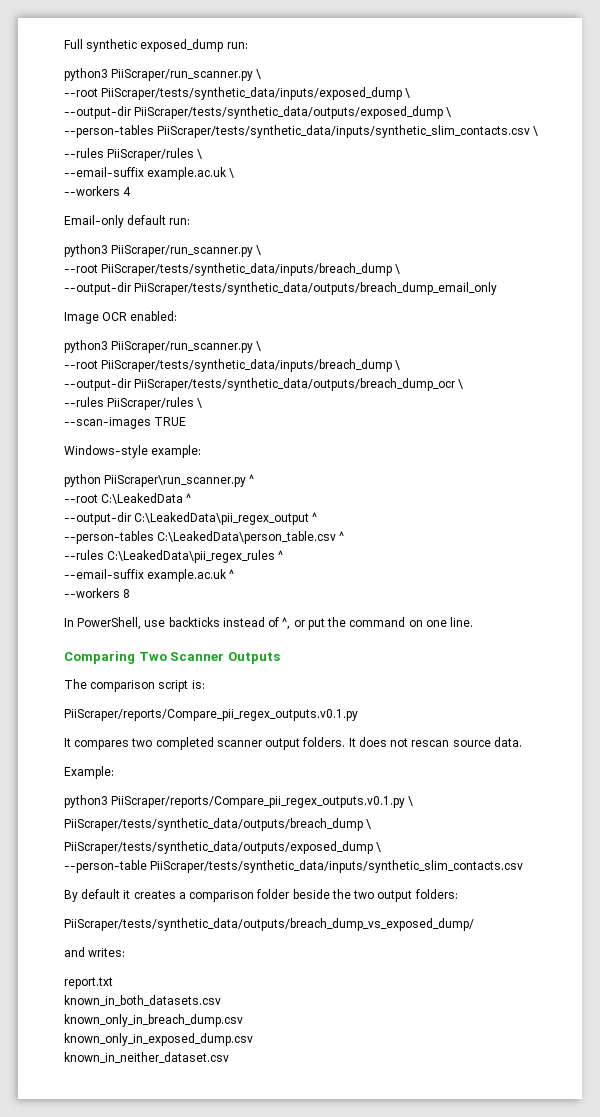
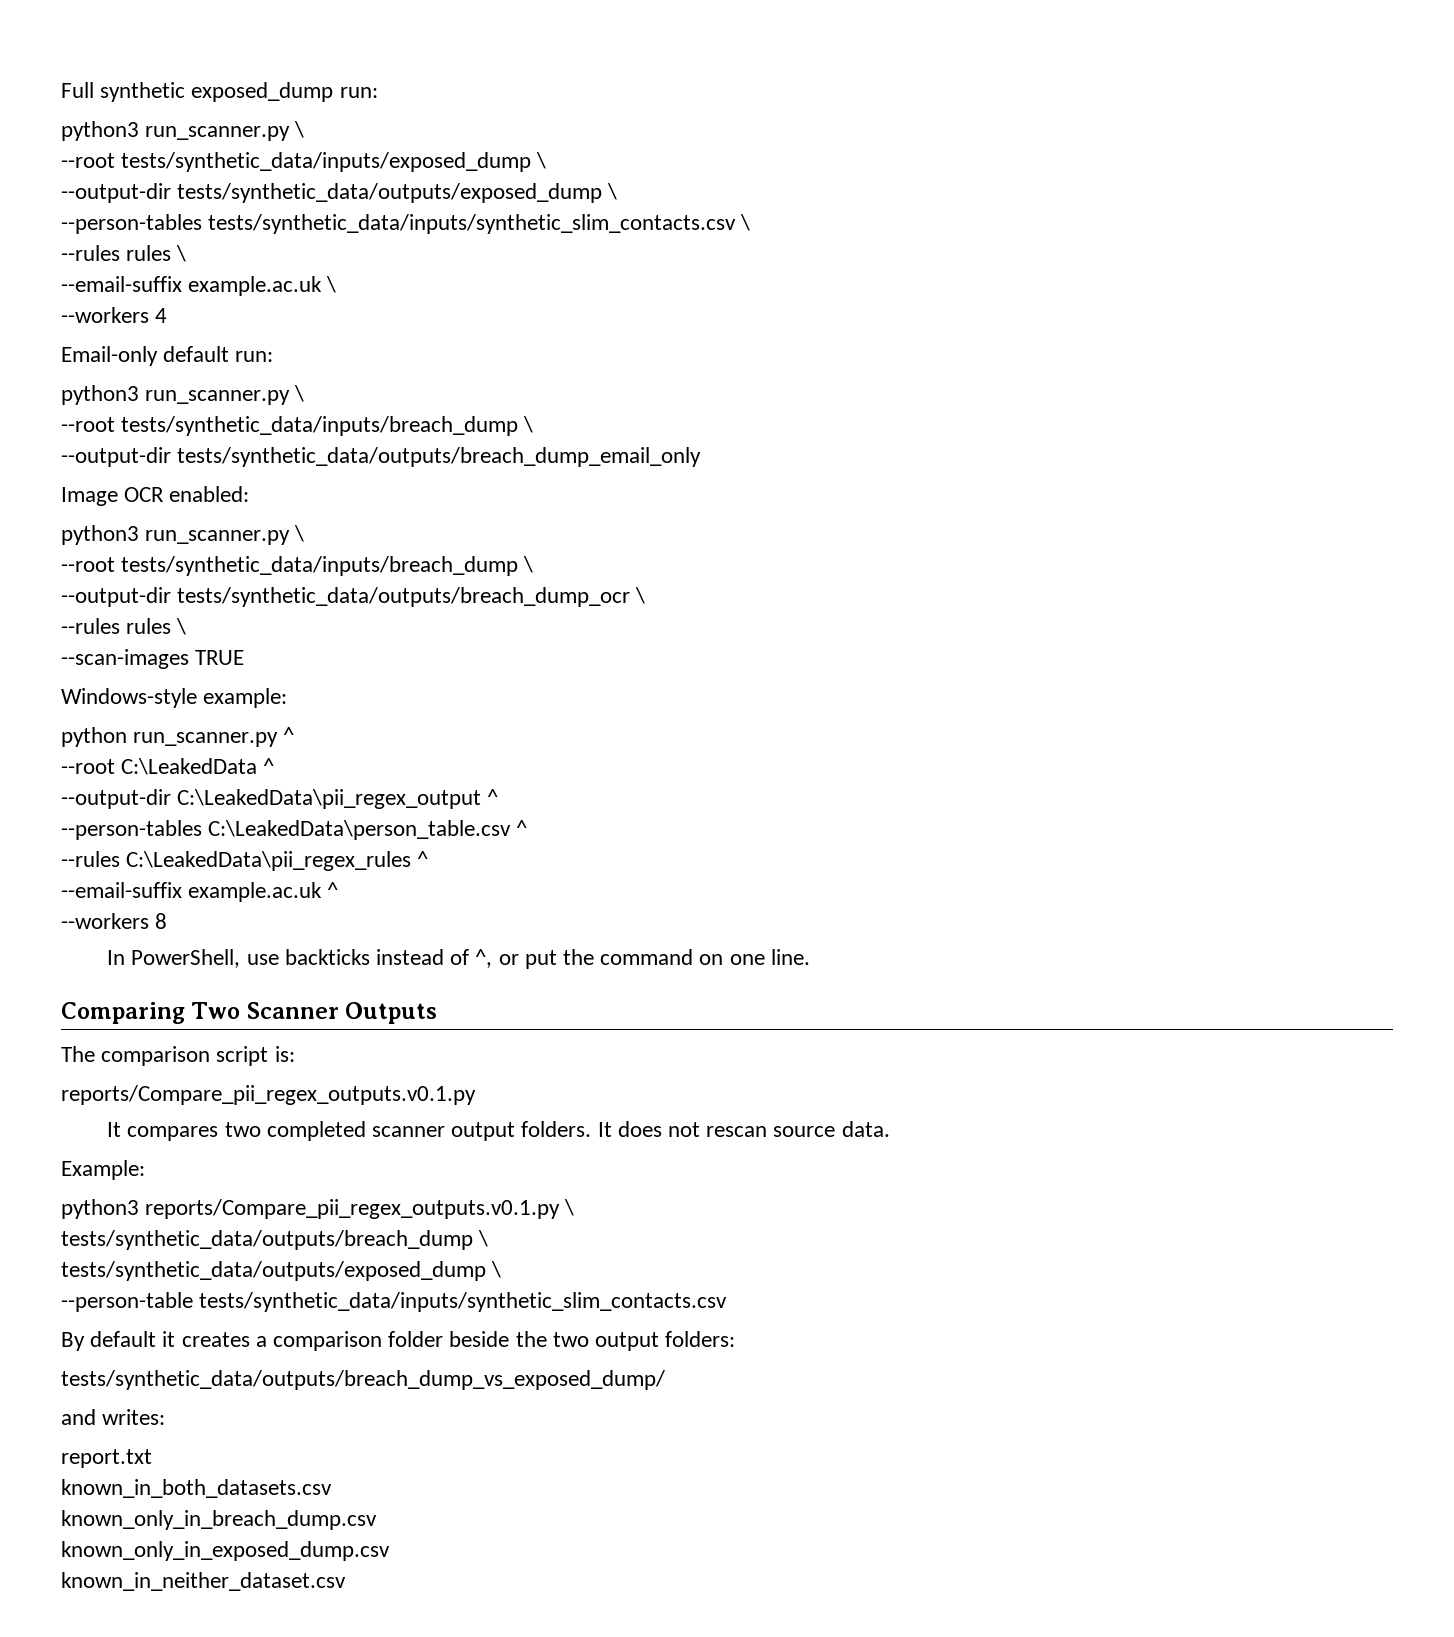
[111,69,262,81] [64,87,411,100] [64,106,444,119] PiiScraper/run_scanner.py \ // --root PiiScraper/tests/synthetic_data/inputs/exposed_dump \ // --output-dir PiiScraper/tests/synthetic_data/outputs/exposed_dump -> [145,121,305,141] [61,152,547,172] [61,183,603,203] run_scanner.py \ // --root tests/synthetic_data/inputs/exposed_dump \ // --output-dir tests/synthetic_data/outputs/exposed_dump
[157,125,539,138] [64,148,195,161] PiiScraper/tests/synthetic_data/inputs/synthetic_slim_contacts.csv \ // --rules PiiScraper/rules -> [208,214,751,234] [61,245,172,261] tests/synthetic_data/inputs/synthetic_slim_contacts.csv \ // --rules rules
[111,245,262,257] [64,263,401,276] [64,282,498,295] PiiScraper/run_scanner.py \ // --root PiiScraper/tests/synthetic_data/inputs/breach_dump \ // --output-dir PiiScraper/tests/synthetic_data/outputs/breach_dump_email_only -> [145,385,305,405] [61,416,534,436] [61,447,702,467] run_scanner.py \ // --root tests/synthetic_data/inputs/breach_dump \ // --output-dir tests/synthetic_data/outputs/breach_dump_email_only
[111,341,262,353] [64,359,401,372] [64,378,464,391] [64,397,195,410] PiiScraper/run_scanner.py \ // --root PiiScraper/tests/synthetic_data/inputs/breach_dump \ // --output-dir PiiScraper/tests/synthetic_data/outputs/breach_dump_ocr \ // --rules PiiScraper/rules -> [145,525,305,545] [61,556,534,576] [61,587,646,607] [61,618,172,634] run_scanner.py \ // --root tests/synthetic_data/inputs/breach_dump \ // --output-dir tests/synthetic_data/outputs/breach_dump_ocr \ // --rules rules
[104,475,247,487] PiiScraper\run_scanner.py -> [133,732,279,747] run_scanner.py
[64,709,358,721] PiiScraper/reports/Compare_pii_regex_outputs.v0.1.py -> [61,1085,476,1105] reports/Compare_pii_regex_outputs.v0.1.py
[111,796,414,808] [64,818,372,831] [64,841,373,854] PiiScraper/reports/Compare_pii_regex_outputs.v0.1.py \ // PiiScraper/tests/synthetic_data/outputs/breach_dump \ // PiiScraper/tests/synthetic_data/outputs/exposed_dump -> [145,1199,575,1219] [61,1230,489,1250] [61,1261,486,1281] reports/Compare_pii_regex_outputs.v0.1.py \ // tests/synthetic_data/outputs/breach_dump \ // tests/synthetic_data/outputs/exposed_dump
[150,860,524,873] PiiScraper/tests/synthetic_data/inputs/synthetic_slim_contacts.csv -> [199,1292,728,1312] tests/synthetic_data/inputs/synthetic_slim_contacts.csv
[64,918,474,931] PiiScraper/tests/synthetic_data/outputs/breach_dump_vs_exposed_dump/ -> [61,1370,665,1390] tests/synthetic_data/outputs/breach_dump_vs_exposed_dump/

